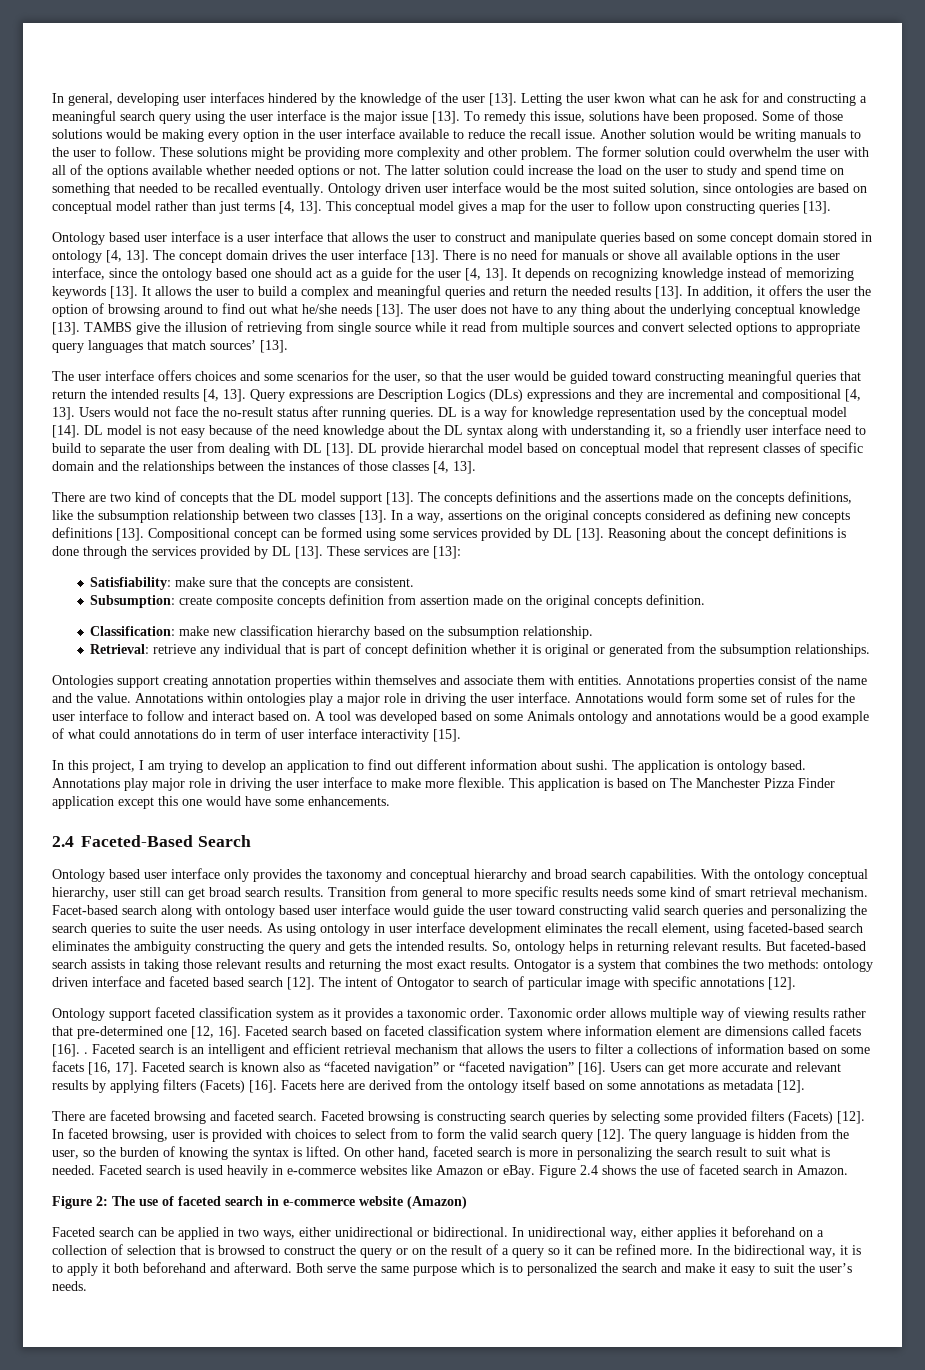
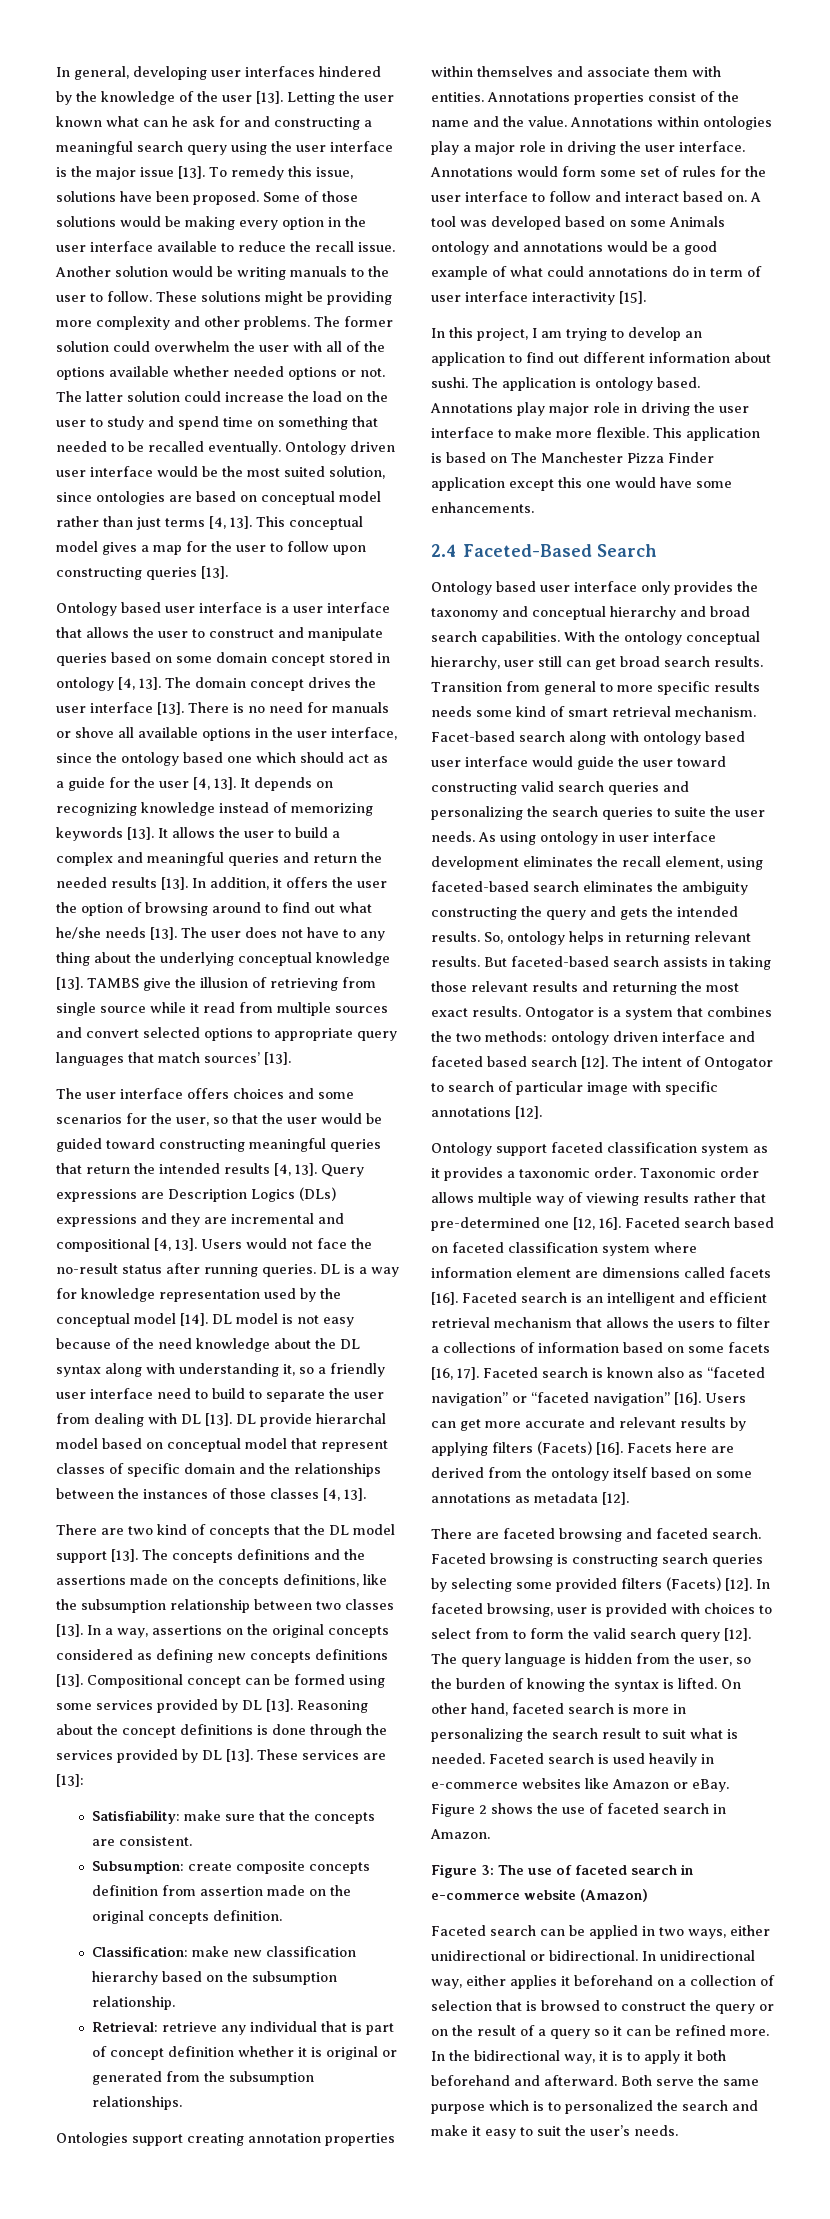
[614,93,645,103] kwon -> [56,116,102,127] known
[521,147,572,160] problem. -> [244,316,310,330] problems.
[730,232,819,245] concept domain -> [216,652,325,666] domain concept
[179,250,268,263] concept domain -> [195,677,304,691] domain concept
(271, 274) none -> [256,752,296,763] which
[84,1052,88,1054] . -> (458, 1298) none
[580,1165,598,1175] 2.4 -> [479,1805,487,1814] 2
[96,1196,108,1206] 2: -> [481,1865,494,1875] 3:

